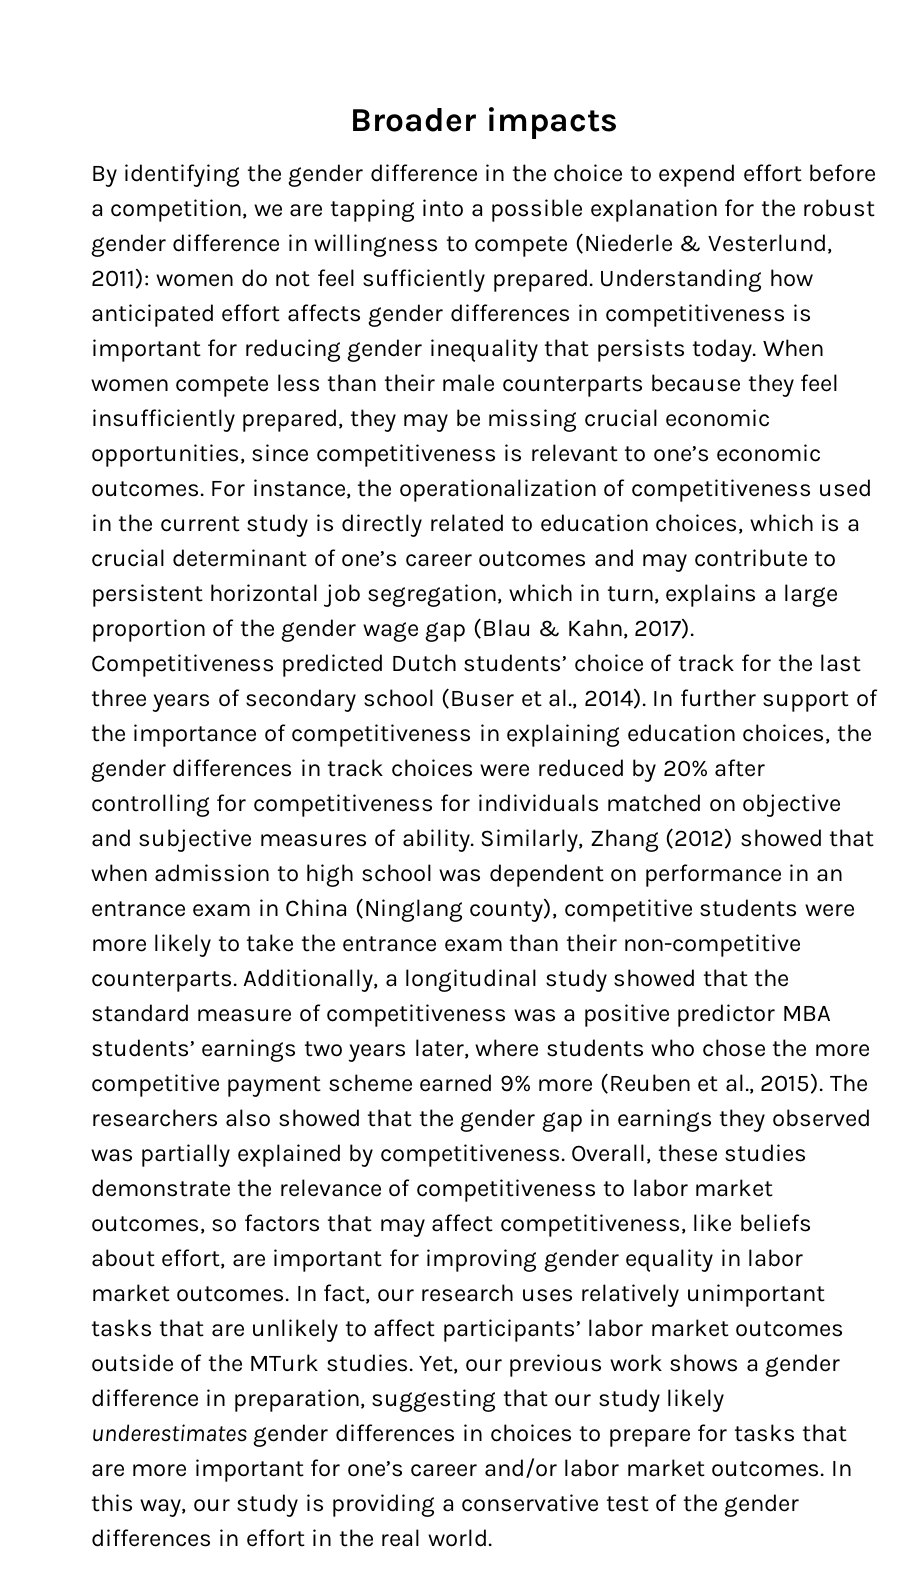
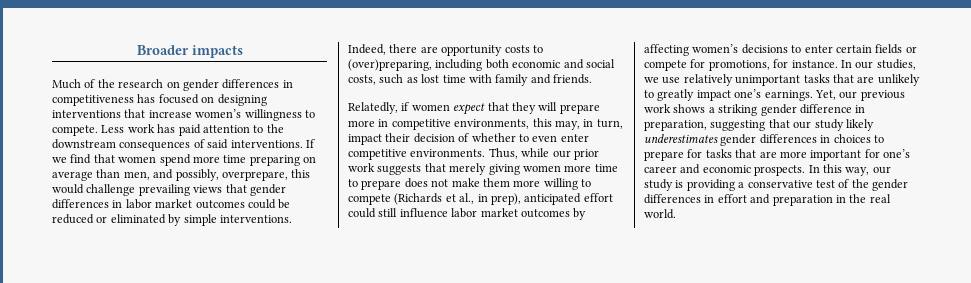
[91,164,877,187] [91,199,876,222] [91,233,832,257] [91,268,813,292] [91,304,813,327] [91,339,824,362] [91,374,840,397] [91,409,771,432] [91,444,822,467] [91,479,873,502] [91,514,860,537] [91,549,837,572] [91,584,839,607] [91,618,695,642] [91,654,862,677] [91,688,878,712] [91,724,872,747] [91,759,766,782] [91,794,842,817] [91,828,875,852] [91,864,843,887] [91,898,855,922] [91,934,802,957] [91,969,790,992] [91,1004,831,1027] [91,1039,870,1062] [91,1073,868,1097] [91,1109,871,1132] [91,1144,808,1167] [91,1179,774,1202] [91,1214,812,1237] [91,1249,804,1272] [91,1284,574,1304] By identifying the gender difference in the choice to expend effort before a competition, we are tapping into a possible explanation for the robust gender difference in willingness to compete (Niederle & Vesterlund, 2011): women do not feel sufficiently prepared. Understanding how anticipated effort affects gender differences in competitiveness is important for reducing gender inequality that persists today. When women compete less than their male counterparts because they feel insufficiently prepared, they may be missing crucial economic opportunities, since competitiveness is relevant to one’s economic outcomes. For instance, the operationalization of competitiveness used in the current study is directly related to education choices, which is a crucial determinant of one’s career outcomes and may contribute to persistent horizontal job segregation, which in turn, explains a large proportion of the gender wage gap (Blau & Kahn, 2017). Competitiveness predicted Dutch students’ choice of track for the last three years of secondary school (Buser et al., 2014). In further support of the importance of competitiveness in explaining education choices, the gender differences in track choices were reduced by 20% after controlling for competitiveness for individuals matched on objective and subjective measures of ability. Similarly, Zhang (2012) showed that when admission to high school was dependent on performance in an entrance exam in China (Ninglang county), competitive students were more likely to take the entrance exam than their non-competitive counterparts. Additionally, a longitudinal study showed that the standard measure of competitiveness was a positive predictor MBA students’ earnings two years later, where students who chose the more competitive payment scheme earned 9% more (Reuben et al., 2015). The researchers also showed that the gender gap in earnings they observed was partially explained by competitiveness. Overall, these studies demonstrate the relevance of competitiveness to labor market outcomes, so factors that may affect competitiveness, like beliefs about effort, are important for improving gender equality in labor market outcomes. In fact, our research uses -> [52,79,293,91] [52,94,267,106] [52,109,315,121] [52,124,284,136] [52,139,315,151] [52,154,316,166] [52,169,311,181] [52,184,286,196] [52,199,291,209] [52,214,292,226] [348,44,543,56] [348,59,615,71] [348,74,592,86] [348,102,600,115] [348,118,623,130] [348,133,589,145] [348,148,599,160] [348,163,618,175] [348,178,591,190] [348,193,613,205] [348,208,587,220] [644,44,917,56] [644,59,916,71] [644,77,681,84] Much of the research on gender differences in competitiveness has focused on designing interventions that increase women’s willingness to compete. Less work has paid attention to the downstream consequences of said interventions. If we find that women spend more time preparing on average than men, and possibly, overprepare, this would challenge prevailing views that gender differences in labor market outcomes could be reduced or eliminated by simple interventions. Indeed, there are opportunity costs to (over)preparing, including both economic and social costs, such as lost time with family and friends. // Relatedly, if women expect that they will prepare more in competitive environments, this may, in turn, impact their decision of whether to even enter competitive environments. Thus, while our prior work suggests that merely giving women more time to prepare does not make them more willing to compete (Richards et al., in prep), anticipated effort could still influence labor market outcomes by affecting women’s decisions to enter certain fields or compete for promotions, for instance. In our studies, we use
[373,1319,845,1342] [91,1354,413,1372] affect participants’ labor market outcomes outside of the MTurk studies. -> [657,89,813,101] greatly impact one’s earnings.
(759, 1365) none -> [718,104,758,116] striking
[483,1458,825,1478] and/or labor market outcomes. -> [680,164,806,176] and economic prospects.
(305, 1538) none -> [750,194,833,206] and preparation

